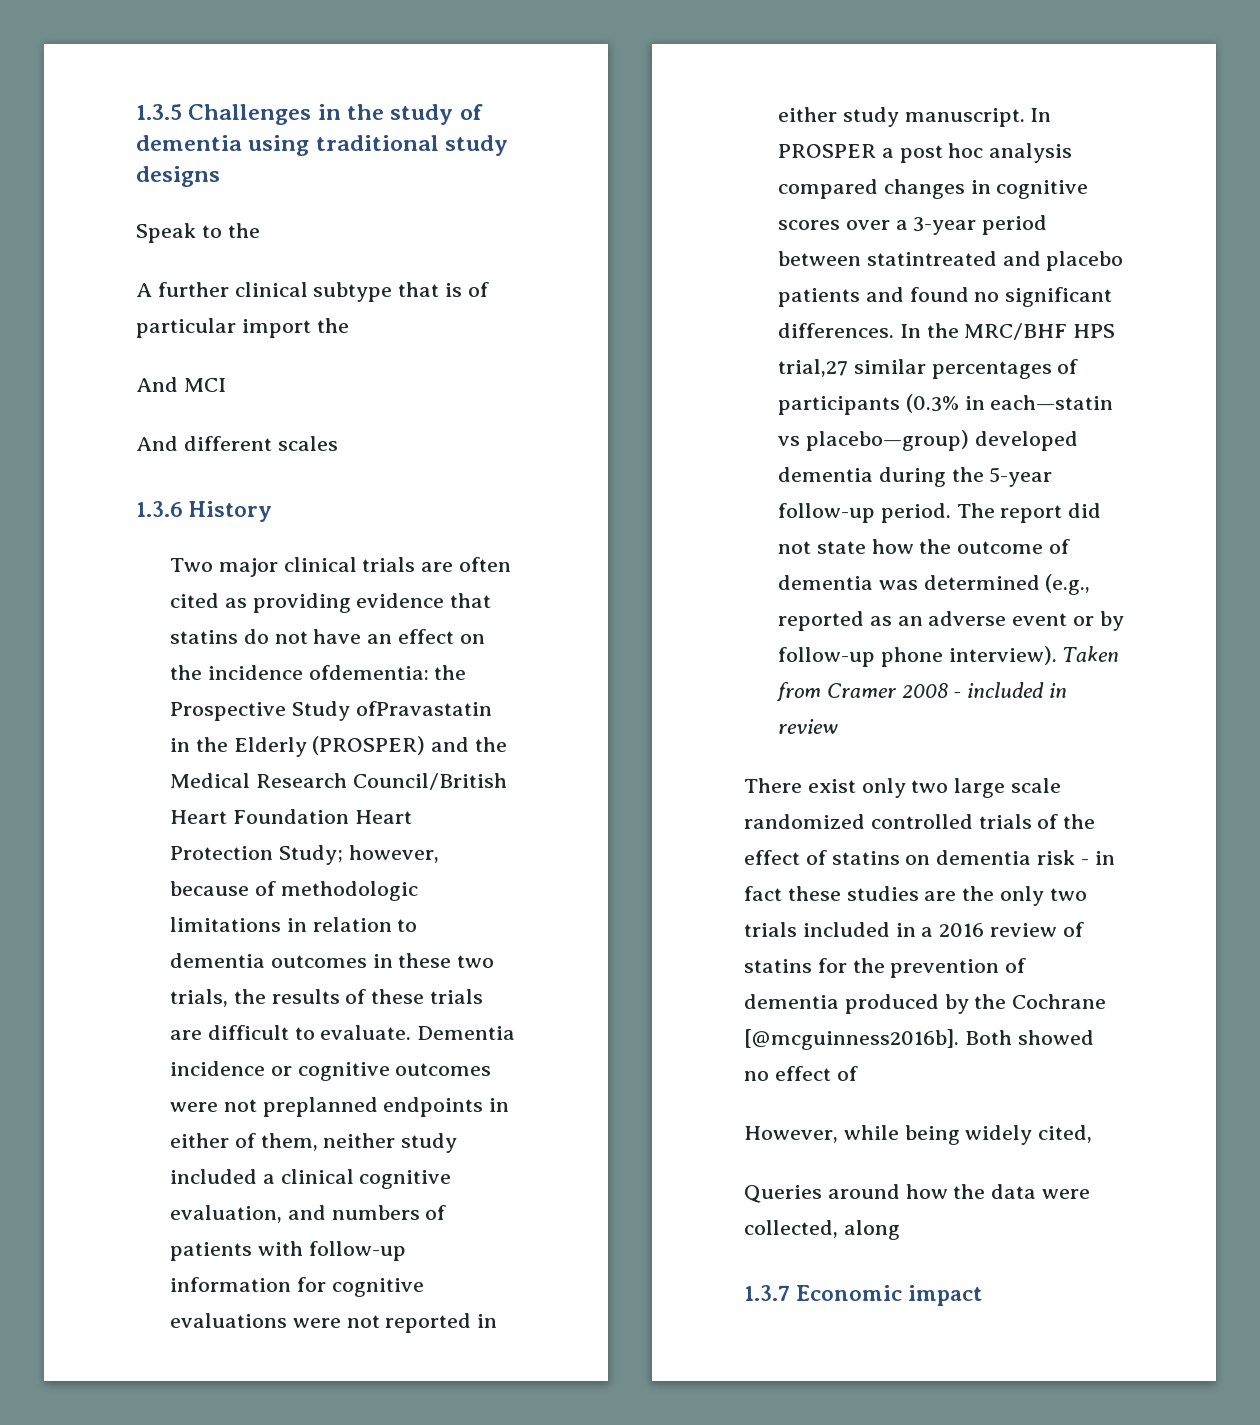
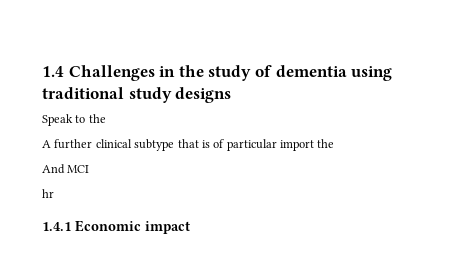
[136,104,182,120] 1.3.5 -> [42,66,64,77] 1.4
[136,436,338,451] [136,501,273,522] [170,557,512,577] [170,593,492,613] [170,629,485,644] [170,665,467,680] [170,701,492,721] [170,736,508,757] [170,773,507,790] [170,809,412,824] [170,845,439,865] [170,881,418,901] [170,917,418,932] [170,953,495,968] [170,989,484,1007] [170,1025,516,1040] [170,1061,492,1081] [170,1097,510,1117] [170,1133,458,1153] [170,1169,452,1189] [170,1205,447,1223] [170,1241,406,1261] [170,1277,424,1297] [170,1313,498,1333] [778,107,1052,127] [778,143,1073,163] [778,179,1089,199] [778,215,1048,235] [778,251,1124,271] [778,287,1113,307] [778,323,1116,340] [778,359,1079,379] [778,394,1114,415] [778,430,1078,451] [778,467,1053,487] [778,503,1102,523] [778,539,1071,554] [778,574,1091,595] [778,611,1124,631] [778,646,1120,667] [777,682,1068,702] [778,719,839,734] [744,778,1062,798] [744,814,1096,829] [744,850,1115,865] [744,886,1087,906] [744,922,1084,937] [744,958,1027,978] [744,994,1107,1014] [744,1029,1094,1050] [744,1066,858,1081] [744,1125,1093,1145] [744,1184,1091,1203] [744,1220,900,1240] [744,1285,790,1301] And different scales // 1.3.6 History // Two major clinical trials are often cited as providing evidence that statins do not have an effect on the incidence ofdementia: the Prospective Study ofPravastatin in the Elderly (PROSPER) and the Medical Research Council/British Heart Foundation Heart Protection Study; however, because of methodologic limitations in relation to dementia outcomes in these two trials, the results of these trials are difficult to evaluate. Dementia incidence or cognitive outcomes were not preplanned endpoints in either of them, neither study included a clinical cognitive evaluation, and numbers of patients with follow-up information for cognitive evaluations were not reported in either study manuscript. In PROSPER a post hoc analysis compared changes in cognitive scores over a 3-year period between statintreated and placebo patients and found no significant differences. In the MRC/BHF HPS trial,27 similar percentages of participants (0.3% in each—statin vs placebo—group) developed dementia during the 5-year follow-up period. The report did not state how the outcome of dementia was determined (e.g., reported as an adverse event or by follow-up phone interview). Taken from Cramer 2008 - included in review // There exist only two large scale randomized controlled trials of the effect of statins on dementia risk - in fact these studies are the only two trials included in a 2016 review of statins for the prevention of dementia produced by the Cochrane [@mcguinness2016b]. Both showed no effect of // However, while being widely cited, // Queries around how the data were collected, along // 1.3.7 -> [42,189,54,198] [42,222,71,231] hr // 1.4.1

